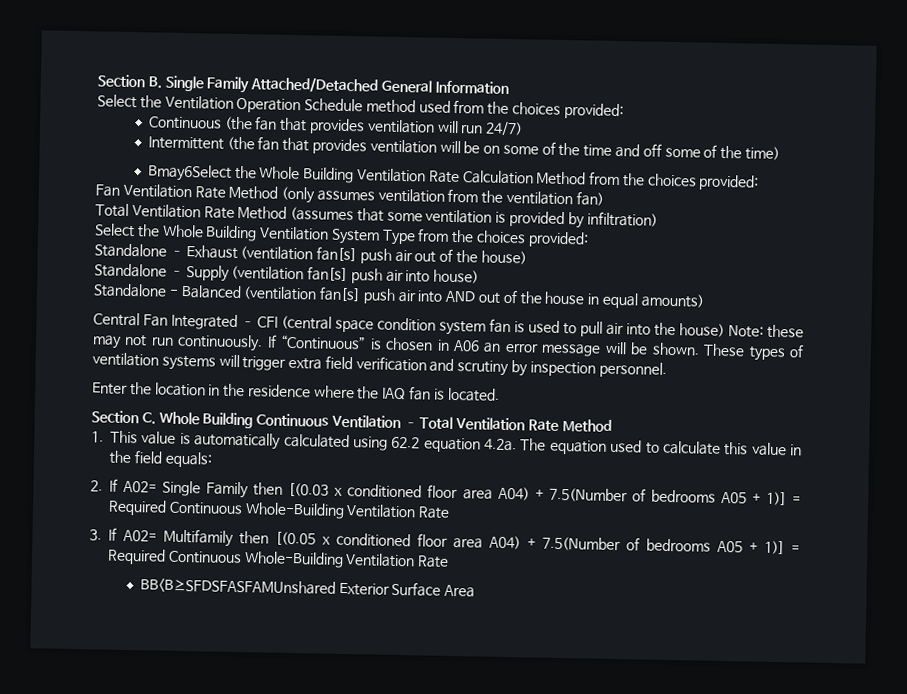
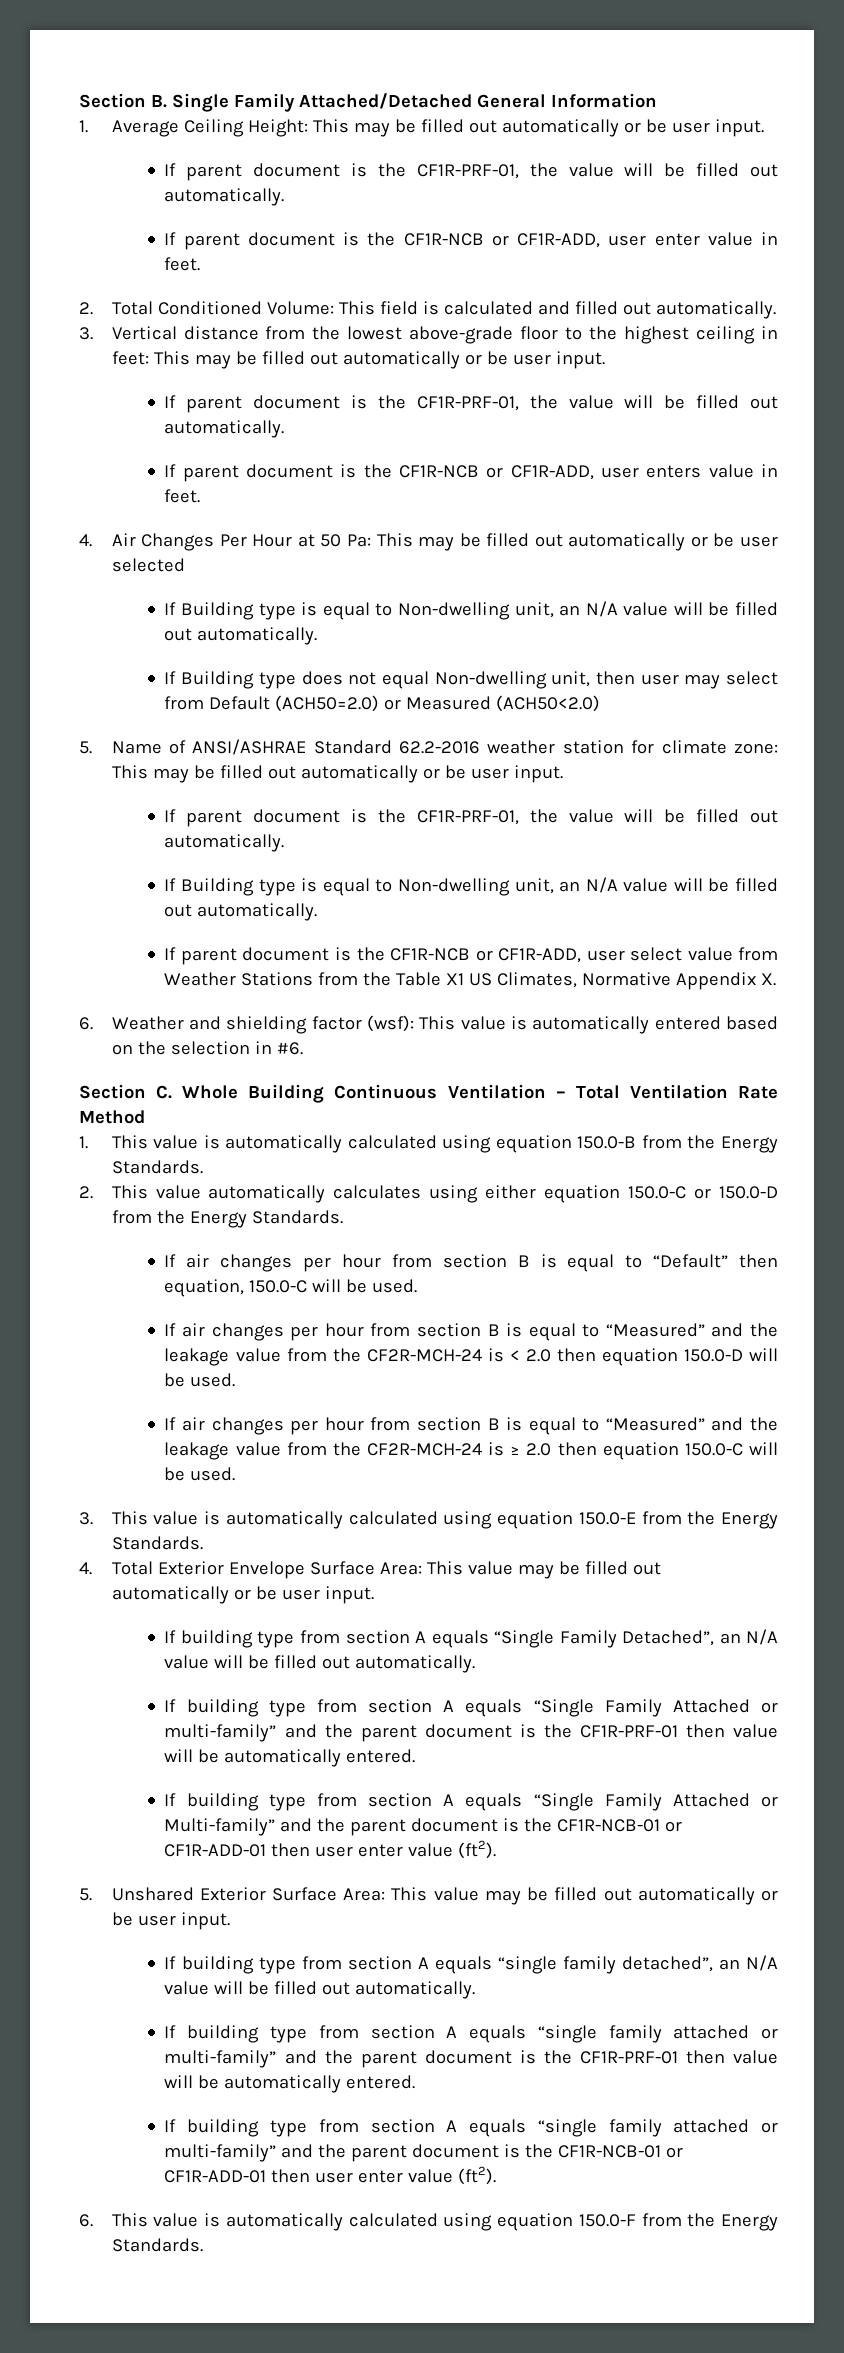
[97,94,624,120] [147,116,524,137] [147,136,780,160] [147,164,760,191] [95,183,604,206] [95,203,658,229] [94,223,589,248] [94,243,527,265] [94,263,480,284] [93,283,705,309] [93,312,804,339] [92,333,805,362] [92,352,667,378] [92,382,500,402] Select the Ventilation Operation Schedule method used from the choices provided: // Continuous (the fan that provides ventilation will run 24/7) // Intermittent (the fan that provides ventilation will be on some of the time and off some of the time) // Bmay6Select the Whole Building Ventilation Rate Calculation Method from the choices provided: // Fan Ventilation Rate Method (only assumes ventilation from the ventilation fan) // Total Ventilation Rate Method (assumes that some ventilation is provided by infiltration) // Select the Whole Building Ventilation System Type from the choices provided: // Standalone – Exhaust (ventilation fan[s] push air out of the house) // Standalone – Supply (ventilation fan[s] push air into house) // Standalone - Balanced (ventilation fan[s] push air into AND out of the house in equal amounts) // Central Fan Integrated – CFI (central space condition system fan is used to pull air into the house) Note: these may not run continuously. If “Continuous” is chosen in A06 an error message will be shown. These types of ventilation systems will trigger extra field verification and scrutiny by inspection personnel. // Enter the location in the residence where the IAQ fan is located. -> [79,119,764,137] [164,163,779,181] [164,188,285,206] [164,232,778,250] [164,257,201,271] [79,301,776,319] [79,326,779,344] [111,351,605,369] [164,395,779,413] [164,420,285,438] [164,464,778,482] [164,489,201,503] [79,533,779,551] [111,558,185,572] [164,601,778,620] [164,627,318,645] [164,671,778,689] [164,695,601,712] [79,739,778,755] [111,765,563,783] [164,809,779,827] [164,834,285,852] [164,877,778,896] [164,903,318,921] [164,947,779,965] [164,972,777,990] [79,1015,778,1034] [111,1041,303,1055] 1. Average Ceiling Height: This may be filled out automatically or be user input. // If parent document is the CF1R-PRF-01, the value will be filled out automatically. // If parent document is the CF1R-NCB or CF1R-ADD, user enter value in feet. // 2. Total Conditioned Volume: This field is calculated and filled out automatically. // 3. Vertical distance from the lowest above-grade floor to the highest ceiling in feet: This may be filled out automatically or be user input. // If parent document is the CF1R-PRF-01, the value will be filled out automatically. // If parent document is the CF1R-NCB or CF1R-ADD, user enters value in feet. // 4. Air Changes Per Hour at 50 Pa: This may be filled out automatically or be user selected // If Building type is equal to Non-dwelling unit, an N/A value will be filled out automatically. // If Building type does not equal Non-dwelling unit, then user may select from Default (ACH50=2.0) or Measured (ACH50<2.0) // 5. Name of ANSI/ASHRAE Standard 62.2-2016 weather station for climate zone: This may be filled out automatically or be user input. // If parent document is the CF1R-PRF-01, the value will be filled out automatically. // If Building type is equal to Non-dwelling unit, an N/A value will be filled out automatically. // If parent document is the CF1R-NCB or CF1R-ADD, user select value from Weather Stations from the Table X1 US Climates, Normative Appendix X. // 6. Weather and shielding factor (wsf): This value is automatically entered based on the selection in #6.
[391,436,802,457] [109,450,213,468] [90,478,801,506] [108,499,451,520] [89,527,800,555] [107,548,450,568] [139,578,476,598] 62.2 equation 4.2a. The equation used to calculate this value in the field equals: // 2. If A02= Single Family then [(0.03 x conditioned floor area A04) + 7.5(Number of bedrooms A05 + 1)] = Required Continuous Whole-Building Ventilation Rate // 3. If A02= Multifamily then [(0.05 x conditioned floor area A04) + 7.5(Number of bedrooms A05 + 1)] = Required Continuous Whole-Building Ventilation Rate // BB<B≥SFDSFASFAMUnshared Exterior Surface Area -> [495,1135,778,1153] [111,1160,203,1174] [79,1185,778,1203] [111,1210,343,1228] [164,1254,778,1272] [164,1279,418,1297] [164,1323,778,1341] [164,1348,778,1366] [164,1373,236,1387] [164,1417,778,1435] [164,1442,778,1460] [164,1467,236,1481] [79,1511,779,1529] [111,1536,203,1550] [79,1561,661,1579] [111,1586,374,1604] [164,1629,779,1648] [164,1655,476,1673] [164,1699,779,1717] [164,1724,778,1742] [164,1749,416,1767] [164,1793,779,1811] [164,1818,683,1836] [164,1840,497,1859] [79,1887,778,1905] [111,1912,230,1930] [164,1955,778,1974] [164,1981,476,1999] [164,2025,778,2043] [164,2050,778,2068] [164,2075,416,2093] [164,2119,778,2137] [164,2144,684,2162] [164,2166,497,2185] [79,2213,779,2231] [111,2238,203,2252] equation 150.0-B from the Energy Standards. // 2. This value automatically calculates using either equation 150.0-C or 150.0-D from the Energy Standards. // If air changes per hour from section B is equal to “Default” then equation, 150.0-C will be used. // If air changes per hour from section B is equal to “Measured” and the leakage value from the CF2R-MCH-24 is < 2.0 then equation 150.0-D will be used. // If air changes per hour from section B is equal to “Measured” and the leakage value from the CF2R-MCH-24 is ≥ 2.0 then equation 150.0-C will be used. // 3. This value is automatically calculated using equation 150.0-E from the Energy Standards. // 4. Total Exterior Envelope Surface Area: This value may be filled out automatically or be user input. // If building type from section A equals “Single Family Detached”, an N/A value will be filled out automatically. // If building type from section A equals “Single Family Attached or multi-family” and the parent document is the CF1R-PRF-01 then value will be automatically entered. // If building type from section A equals “Single Family Attached or Multi-family” and the parent document is the CF1R-NCB-01 or CF1R-ADD-01 then user enter value (ft2). // 5. Unshared Exterior Surface Area: This value may be filled out automatically or be user input. // If building type from section A equals “single family detached”, an N/A value will be filled out automatically. // If building type from section A equals “single family attached or multi-family” and the parent document is the CF1R-PRF-01 then value will be automatically entered. // If building type from section A equals “single family attached or multi-family” and the parent document is the CF1R-NCB-01 or CF1R-ADD-01 then user enter value (ft2). // 6. This value is automatically calculated using equation 150.0-F from the Energy Standards.

